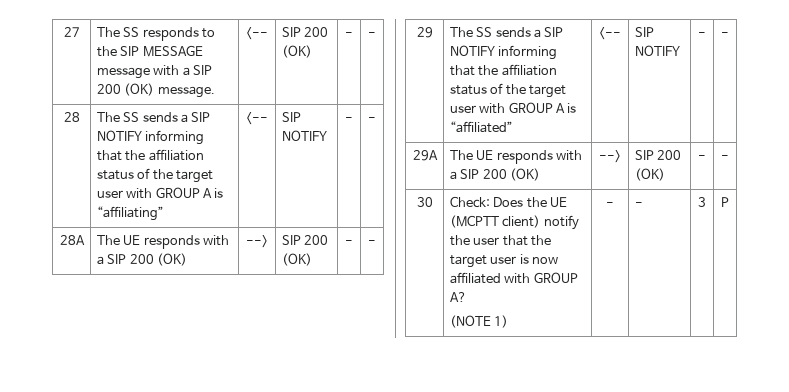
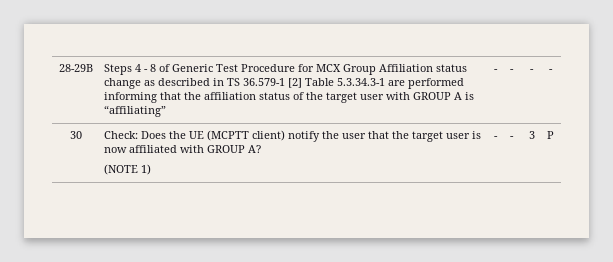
[63,27,80,37] [96,27,216,41] [96,45,203,57] [96,65,213,79] [96,83,215,98] [246,27,268,40] [281,27,329,37] [281,45,312,58] [345,32,353,37] [368,32,376,37] [63,112,80,122] [96,112,211,123] [96,130,142,141] 27 | The SS responds to the SIP MESSAGE message with a SIP 200 (OK) message. | <-- | SIP 200 (OK) | - | - // 28 | The SS sends a SIP NOTIFY -> [58,64,93,72] [103,64,467,75] [103,78,464,89] 28-29B | Steps 4 - 8 of Generic Test Procedure for MCX Group Affiliation status change as described in TS 36.579-1 [2] Table 5.3.34.3-1 are performed
[246,112,268,125] [281,112,301,122] [281,130,327,141] [345,117,353,122] [368,117,376,122] [59,235,85,245] [96,235,230,249] [96,253,188,266] [246,235,268,248] [281,235,329,245] [281,253,312,266] [345,240,353,245] [368,240,376,245] [416,27,433,38] [449,27,564,38] [449,45,558,60] [449,64,557,76] [449,83,567,98] [449,102,577,114] [449,121,513,133] [599,27,621,40] [634,27,654,37] [634,45,680,56] [698,32,706,37] [721,32,729,37] [412,150,438,161] [449,150,583,164] [449,168,541,181] [599,150,621,163] [634,150,682,160] [634,168,665,181] | <-- | SIP NOTIFY | - | - // 28A | The UE responds with a SIP 200 (OK) | --> | SIP 200 (OK) | - | - // 29 | The SS sends a SIP NOTIFY informing that the affiliation status of the target user with GROUP A is “affiliated” | <-- | SIP NOTIFY | - | - // 29A | The UE responds with a SIP 200 (OK) | --> | SIP 200 (OK) -> [494,69,498,72] [509,69,514,72] | - | -

